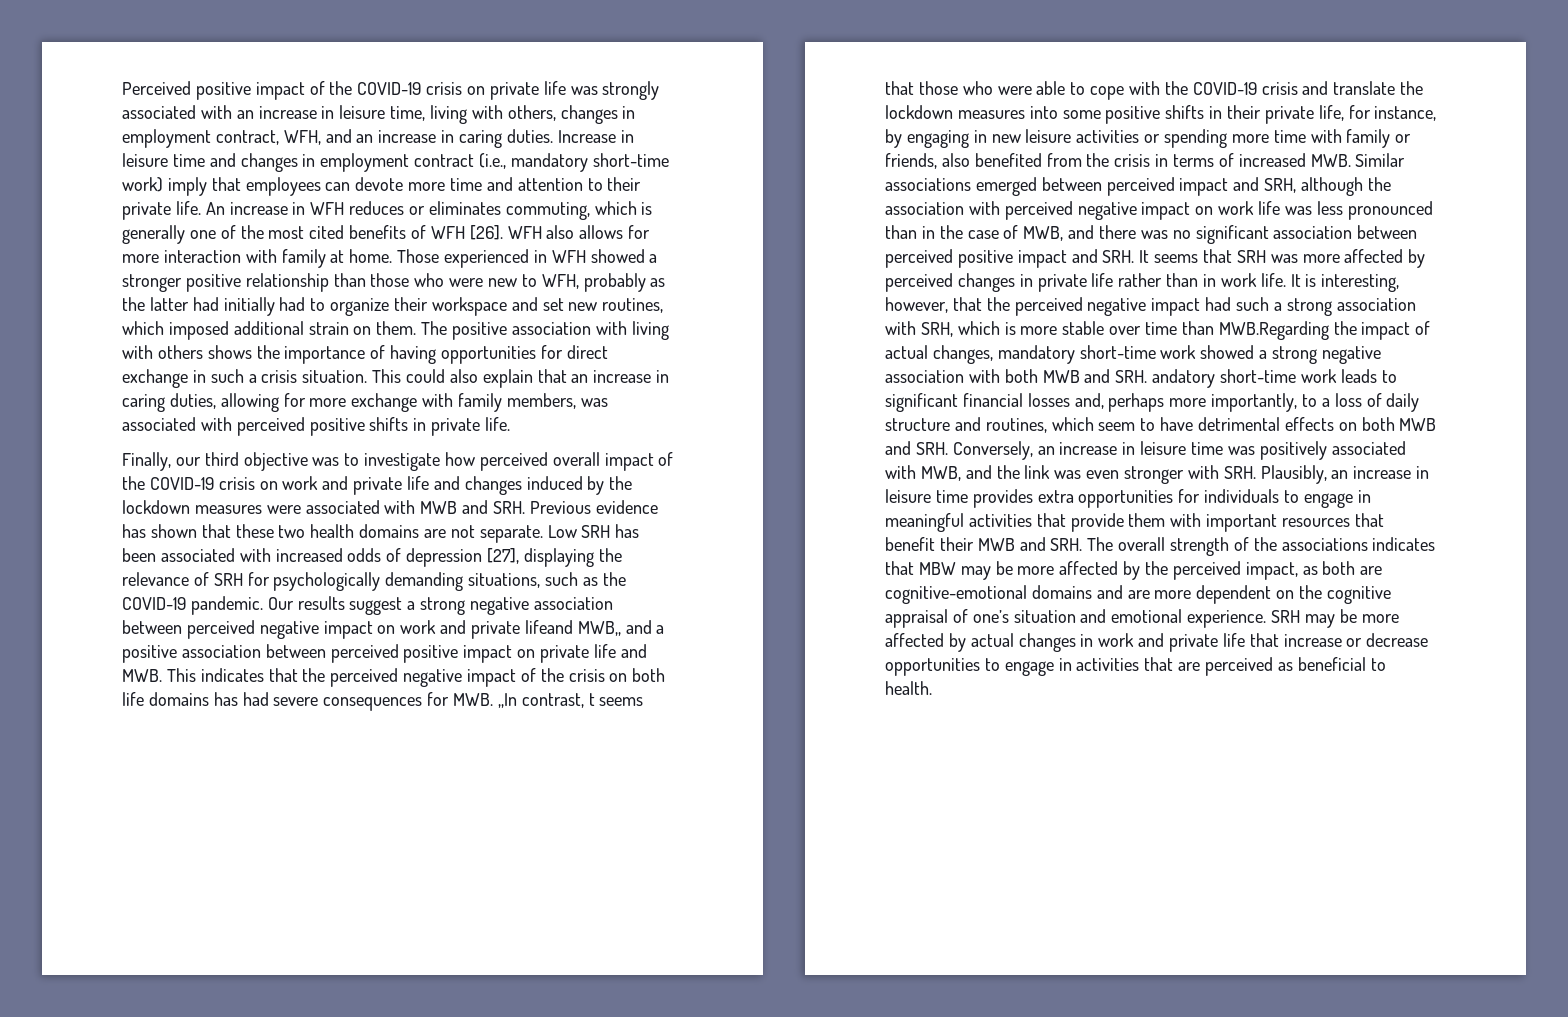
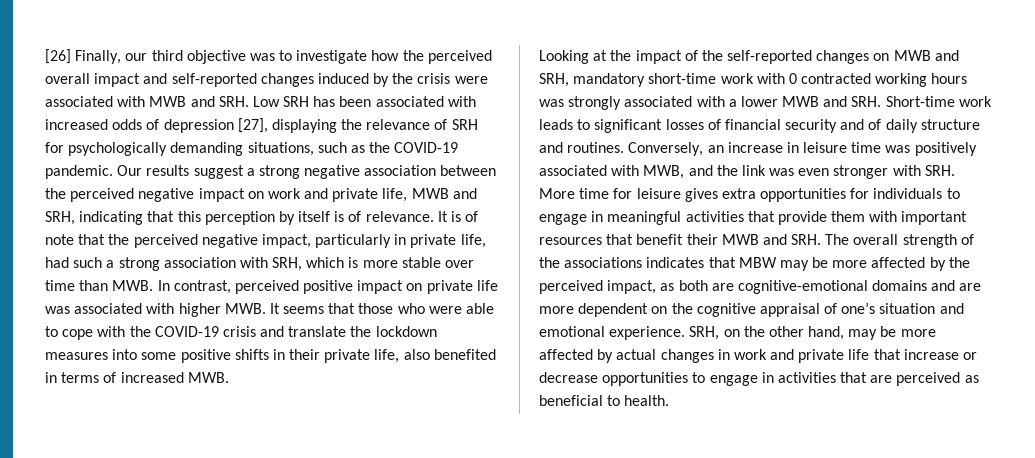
[122,81,660,100] [122,105,636,124] [122,129,634,148] [122,153,669,172] [122,177,642,196] [122,201,653,220] [122,225,651,244] [122,249,658,268] [122,273,666,292] [122,297,664,316] [122,321,669,340] [122,345,608,364] [122,369,670,388] [122,393,608,412] [122,417,511,436] Perceived positive impact of the COVID-19 crisis on private life was strongly associated with an increase in leisure time, living with others, changes in employment contract, WFH, and an increase in caring duties. Increase in leisure time and changes in employment contract (i.e., mandatory short-time work) imply that employees can devote more time and attention to their private life. An increase in WFH reduces or eliminates commuting, which is generally one of the most cited benefits of WFH [26]. WFH also allows for more interaction with family at home. Those experienced in WFH showed a stronger positive relationship than those who were new to WFH, probably as the latter had initially had to organize their workspace and set new routines, which imposed additional strain on them. The positive association with living with others shows the importance of having opportunities for direct exchange in such a crisis situation. This could also explain that an increase in caring duties, allowing for more exchange with family members, was associated with perceived positive shifts in private life. // -> [45,49,71,64] [26]
(476, 459) none -> [402,50,424,61] the
[658,452,674,466] [122,476,460,495] of the COVID-19 crisis on work and private life and -> [143,73,257,87] and self-reported
[122,500,262,514] lockdown measures -> [417,73,451,84] crisis
[529,500,658,514] [122,524,543,543] Previous evidence has shown that these two health domains are not separate. -> (249, 101) none
(182, 627) none -> [45,188,66,199] the
[524,620,665,636] [122,644,326,663] lifeand MWB,, and a positive association between -> [382,188,477,202] [45,211,479,225] [45,234,486,248] [45,257,475,271] [45,280,231,294] life, MWB and SRH, indicating that this perception by itself is of relevance. It is of note that the perceived negative impact, particularly in private life, had such a strong association with SRH, which is more stable over time than MWB. In contrast,
[620,644,647,658] [122,668,666,687] [122,692,595,711] and MWB. This indicates that the perceived negative impact of the crisis on both life domains has had severe consequences for MWB. ,,In contrast, t -> [45,303,280,317] was associated with higher MWB. It
[1348,105,1437,121] [885,129,1412,148] [885,153,1151,169] for instance, by engaging in new leisure activities or spending more time with family or friends, also benefited from the crisis -> [403,349,496,360] also benefited
[1355,153,1406,167] [885,177,1391,196] [885,201,1433,220] [885,225,1418,244] [885,249,1426,268] [885,273,1400,292] [885,297,1416,316] [885,321,1431,340] [885,345,1381,364] [885,369,1297,388] Similar associations emerged between perceived impact and SRH, although the association with perceived negative impact on work life was less pronounced than in the case of MWB, and there was no significant association between perceived positive impact and SRH. It seems that SRH was more affected by perceived changes in private life rather than in work life. It is interesting, however, that the perceived negative impact had such a strong association with SRH, which is more stable over time than MWB.Regarding the impact of actual changes, mandatory short-time work showed a strong negative association with both MWB and SRH. andatory short-time -> [539,50,959,64] [539,73,968,87] [539,96,955,110] // Looking at the impact of the self-reported changes on MWB and SRH, mandatory short-time work with 0 contracted working hours was strongly associated with a lower MWB and SRH. Short-time
[962,393,1420,412] [885,417,1437,433] [885,441,948,455] financial losses and, perhaps more importantly, to a loss of daily structure and routines, which seem to have detrimental effects on both MWB and SRH. -> [665,119,980,133] [539,142,625,153] losses of financial security and of daily structure and routines.
[1260,465,1430,484] [885,489,1033,508] Plausibly, an increase in leisure time provides -> [539,188,718,202] More time for leisure gives
[1271,610,1301,623] SRH -> [689,326,845,340] SRH, on the other hand,

